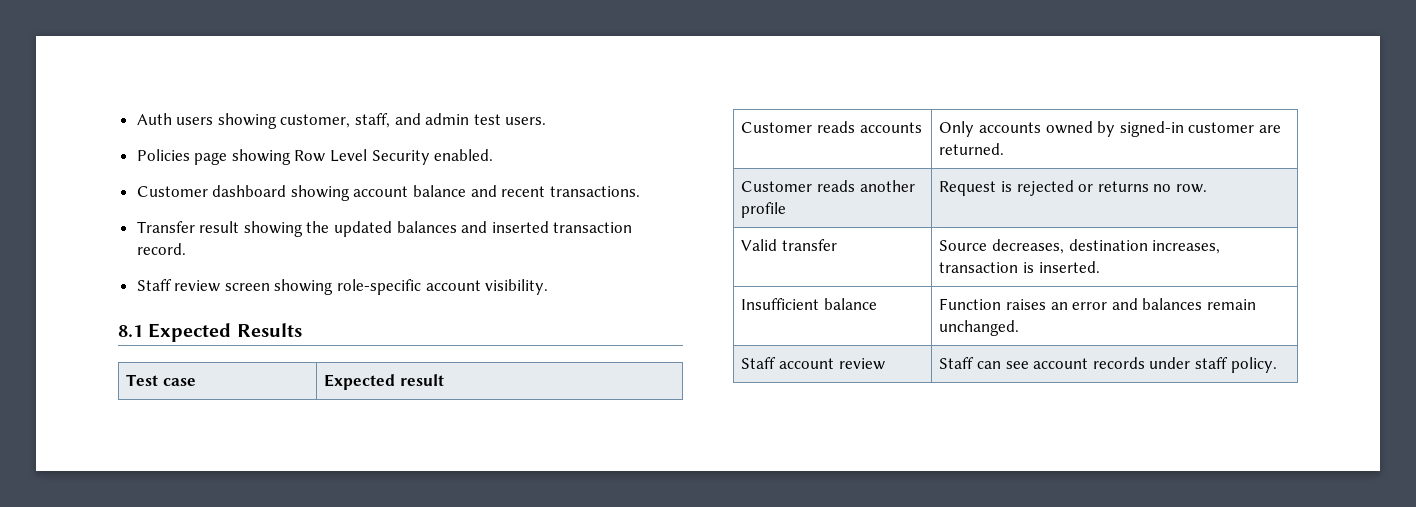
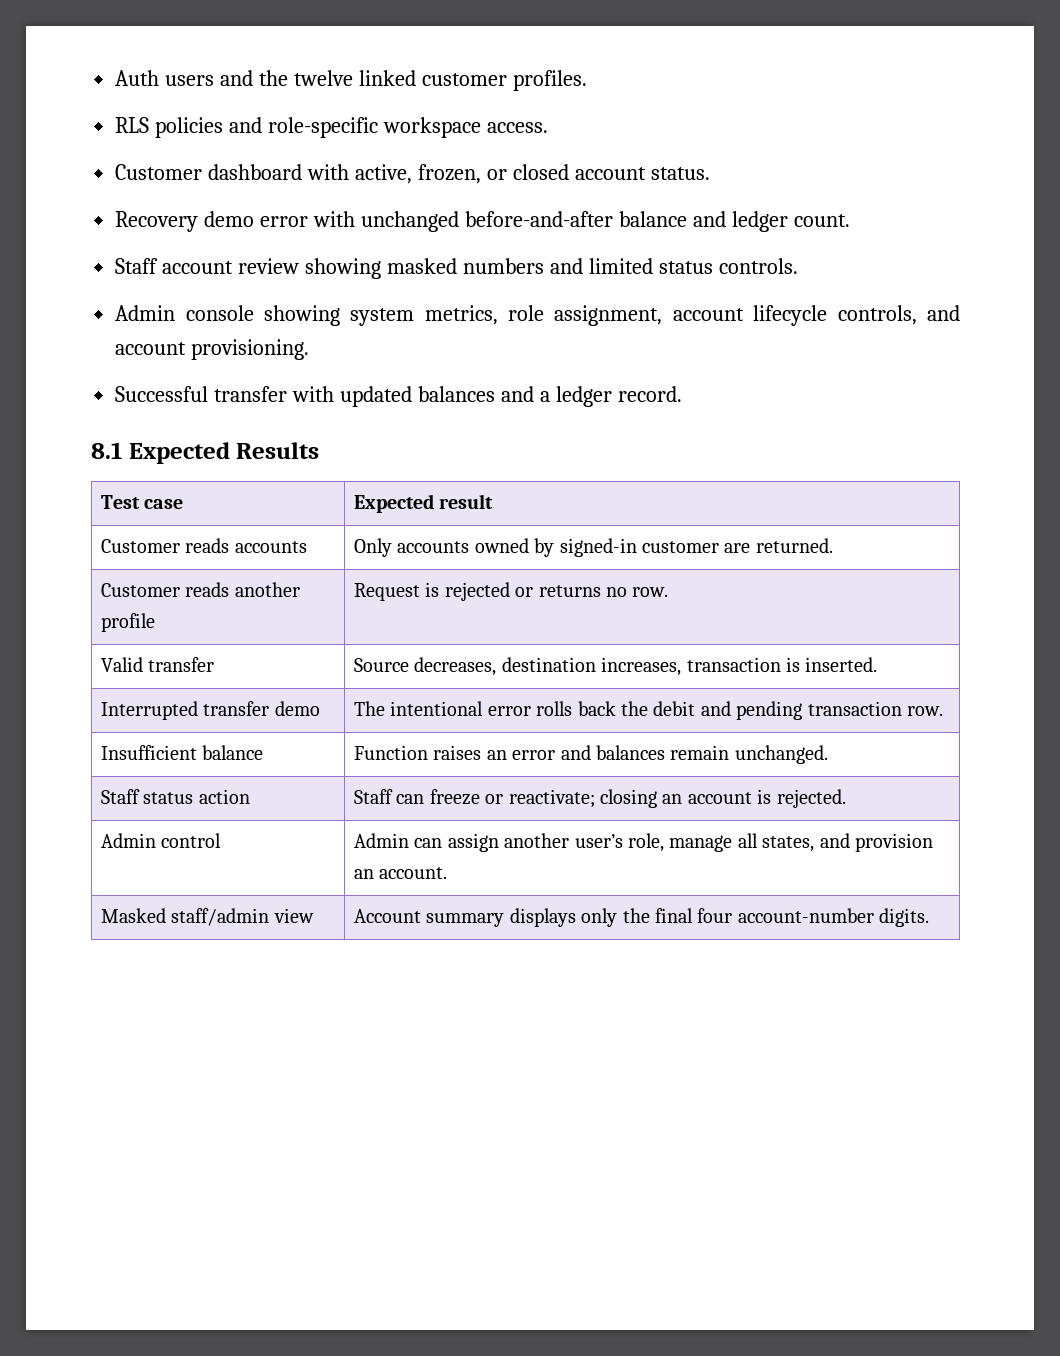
[217,113,547,129] [136,149,494,165] [136,185,640,201] [136,221,330,237] showing customer, staff, and admin test users. // Policies page showing Row Level Security enabled. // Customer dashboard showing account balance and recent transactions. // Transfer result showing the -> [220,70,587,91] [115,117,548,138] [115,164,710,184] [115,211,850,232] [115,258,798,279] [115,305,960,326] [115,339,310,360] [115,386,335,402] and the twelve linked customer profiles. // RLS policies and role-specific workspace access. // Customer dashboard with active, frozen, or closed account status. // Recovery demo error with unchanged before-and-after balance and ledger count. // Staff account review showing masked numbers and limited status controls. // Admin console showing system metrics, role assignment, account lifecycle controls, and account provisioning. // Successful transfer with
[491,221,633,233] inserted transaction -> [539,386,612,407] a ledger
[136,279,549,295] // Staff review screen showing role-specific account visibility. -> (682, 394) none
(1100, 267) none -> [101,701,320,720] [354,701,944,720] // Interrupted transfer demo | The intentional error rolls back the debit and pending transaction row.
[778,358,885,370] account review -> [143,789,250,804] status action
[1005,357,1277,373] see account records under staff policy. -> [429,789,846,808] [101,833,222,848] [354,833,934,852] [354,867,448,879] [101,908,314,926] [354,908,930,927] freeze or reactivate; closing an account is rejected. // Admin control | Admin can assign another user’s role, manage all states, and provision an account. // Masked staff/admin view | Account summary displays only the final four account-number digits.

